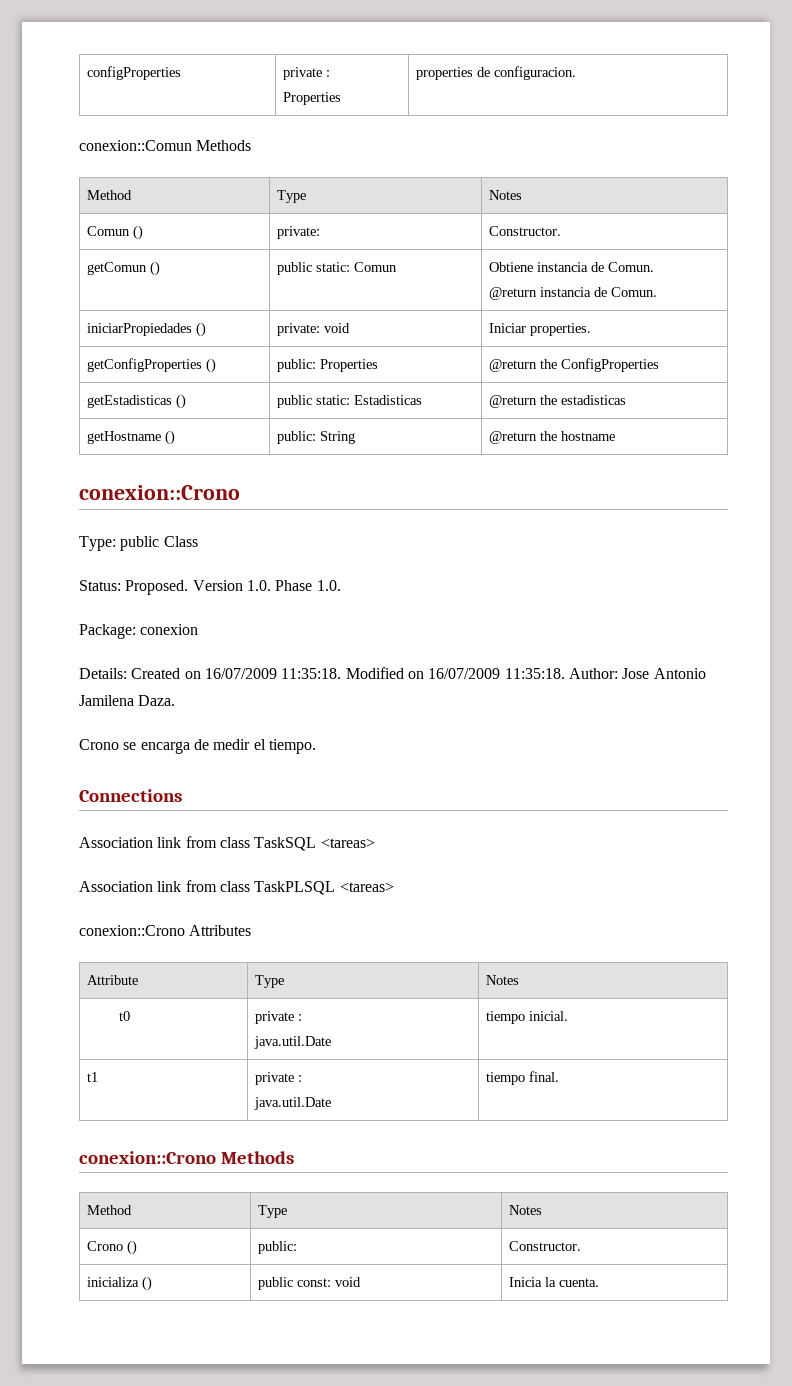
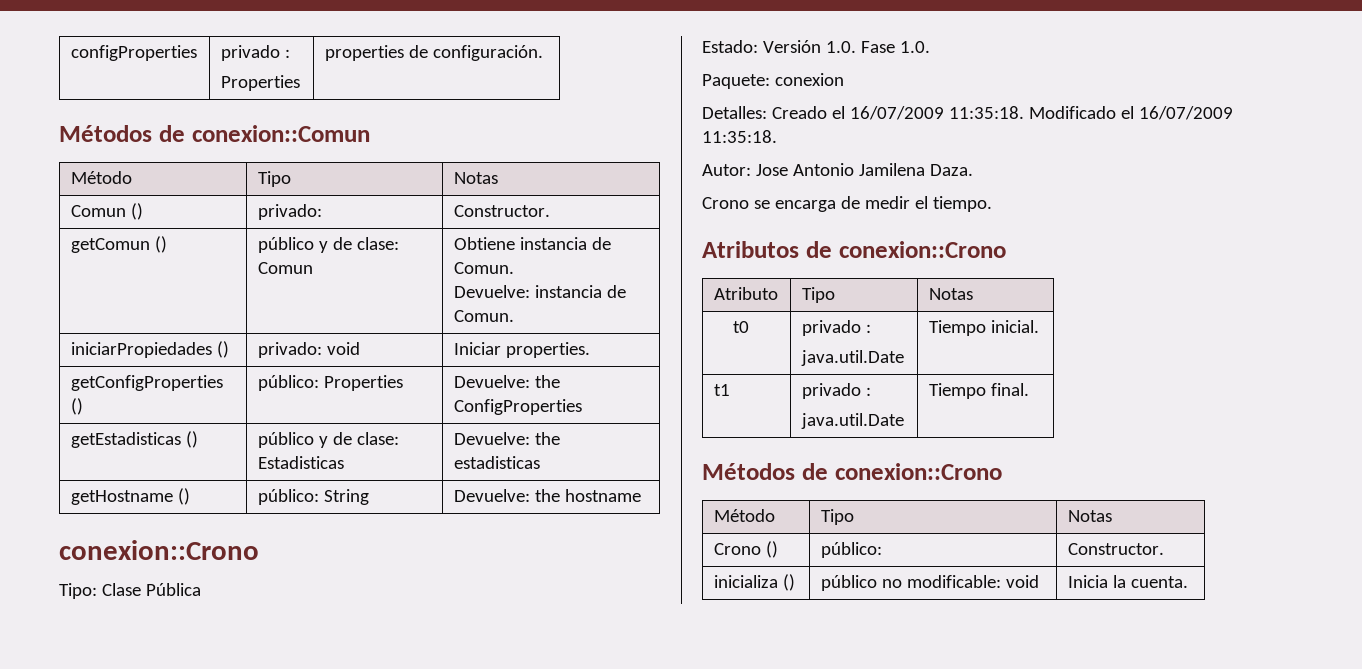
[282,67,322,80] private -> [220,45,280,61] privado
[493,66,576,80] [79,140,252,151] [86,190,132,200] [276,190,306,203] [488,190,522,200] configuracion. // conexion::Comun Methods // Method | Type | Notes -> [432,45,543,61] [59,125,370,142] [70,171,132,184] [257,171,291,187] [453,172,498,184] configuración. // Métodos de conexion::Comun // Método | Tipo | Notas
[276,226,320,239] private: -> [257,204,322,220] privado:
[276,262,350,275] public static: -> [257,237,399,253] público y de clase:
[488,287,537,300] @return -> [453,285,530,298] Devuelve:
[276,323,320,336] private: -> [257,342,322,358] privado:
[276,359,378,372] [488,359,537,372] public: Properties | @return -> [257,375,403,391] [453,375,530,388] público: Properties | Devuelve:
[276,395,350,408] public static: -> [257,432,399,448] público y de clase:
[488,395,537,408] @return -> [453,432,530,445] Devuelve:
[276,431,316,444] public: -> [257,489,319,505] público:
[488,431,537,444] @return -> [453,489,530,502] Devuelve:
[79,536,198,551] [79,580,313,595] Type: public Class // Status: Proposed. Version 1.0. Phase -> [59,583,201,599] [702,40,895,53] Tipo: Clase Pública // Estado: Versión 1.0. Fase
[79,624,136,639] Package: -> [702,74,770,89] Paquete:
[79,667,618,679] Details: Created on 16/07/2009 11:35:18. Modified on 16/07/2009 11:35:18. Author: -> [702,106,1233,120] [702,130,777,143] [702,164,751,176] Detalles: Creado el 16/07/2009 11:35:18. Modificado el 16/07/2009 11:35:18. // Autor:
[79,789,182,802] [79,836,375,851] [79,880,394,895] [79,925,252,936] [86,975,138,985] [254,975,284,988] [485,975,519,985] Connections // Association link from class TaskSQL <tareas> // Association link from class TaskPLSQL <tareas> // conexion::Crono Attributes // Attribute | Type | Notes -> [702,241,1006,258] [713,287,778,300] [801,287,835,303] [928,288,973,300] Atributos de conexion::Crono // Atributo | Tipo | Notas
[254,1011,302,1024] [253,1036,331,1049] [485,1011,525,1024] private : // java.util.Date | tiempo -> [801,320,871,336] [800,350,904,366] [928,320,986,336] privado : // java.util.Date | Tiempo
[254,1072,302,1085] [253,1097,331,1110] [485,1072,525,1085] private : // java.util.Date | tiempo -> [801,383,871,399] [800,413,904,429] [928,383,986,399] privado : // java.util.Date | Tiempo
[79,1151,295,1164] [86,1205,132,1215] [257,1205,287,1218] [508,1205,542,1215] conexion::Crono Methods // Method | Type | Notes -> [702,463,1002,480] [713,509,775,522] [820,509,854,525] [1067,510,1112,522] Métodos de conexion::Crono // Método | Tipo | Notas
[257,1241,297,1254] public: -> [820,542,882,558] público:
[257,1277,331,1290] public const: -> [820,575,1001,591] público no modificable:

